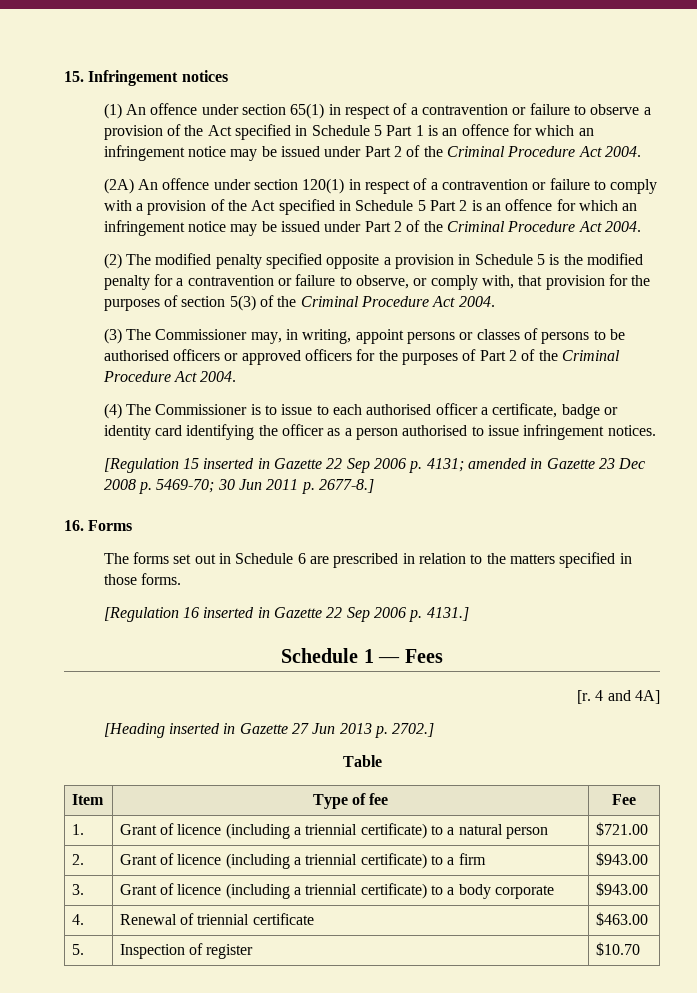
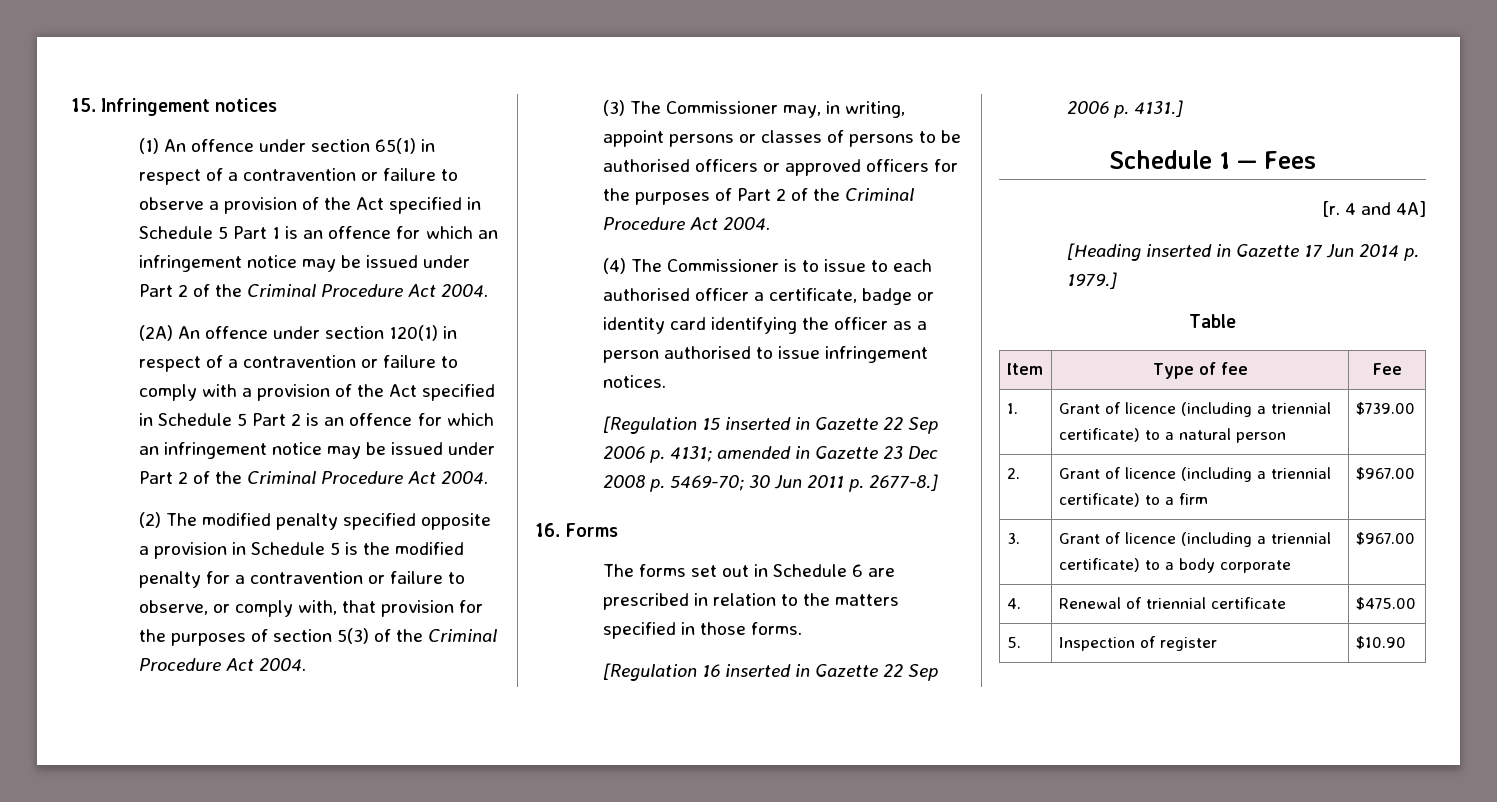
[291,723,435,738] 27 Jun 2013 p. 2702.] -> [1304,244,1420,261] [1066,272,1117,289] 17 Jun 2014 p. 1979.]
[595,822,648,836] $721.00 -> [1355,402,1415,415] $739.00
[595,852,648,866] $943.00 -> [1355,467,1415,480] $967.00
[595,882,648,896] $943.00 -> [1355,532,1415,545] $967.00
[595,912,648,926] $463.00 -> [1355,597,1416,610] $475.00
[595,942,640,956] $10.70 -> [1355,636,1406,649] $10.90

